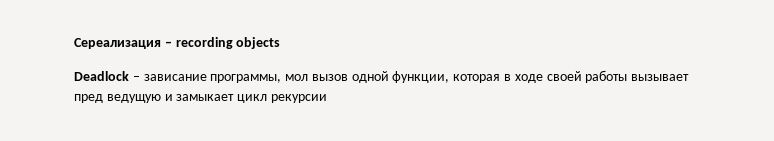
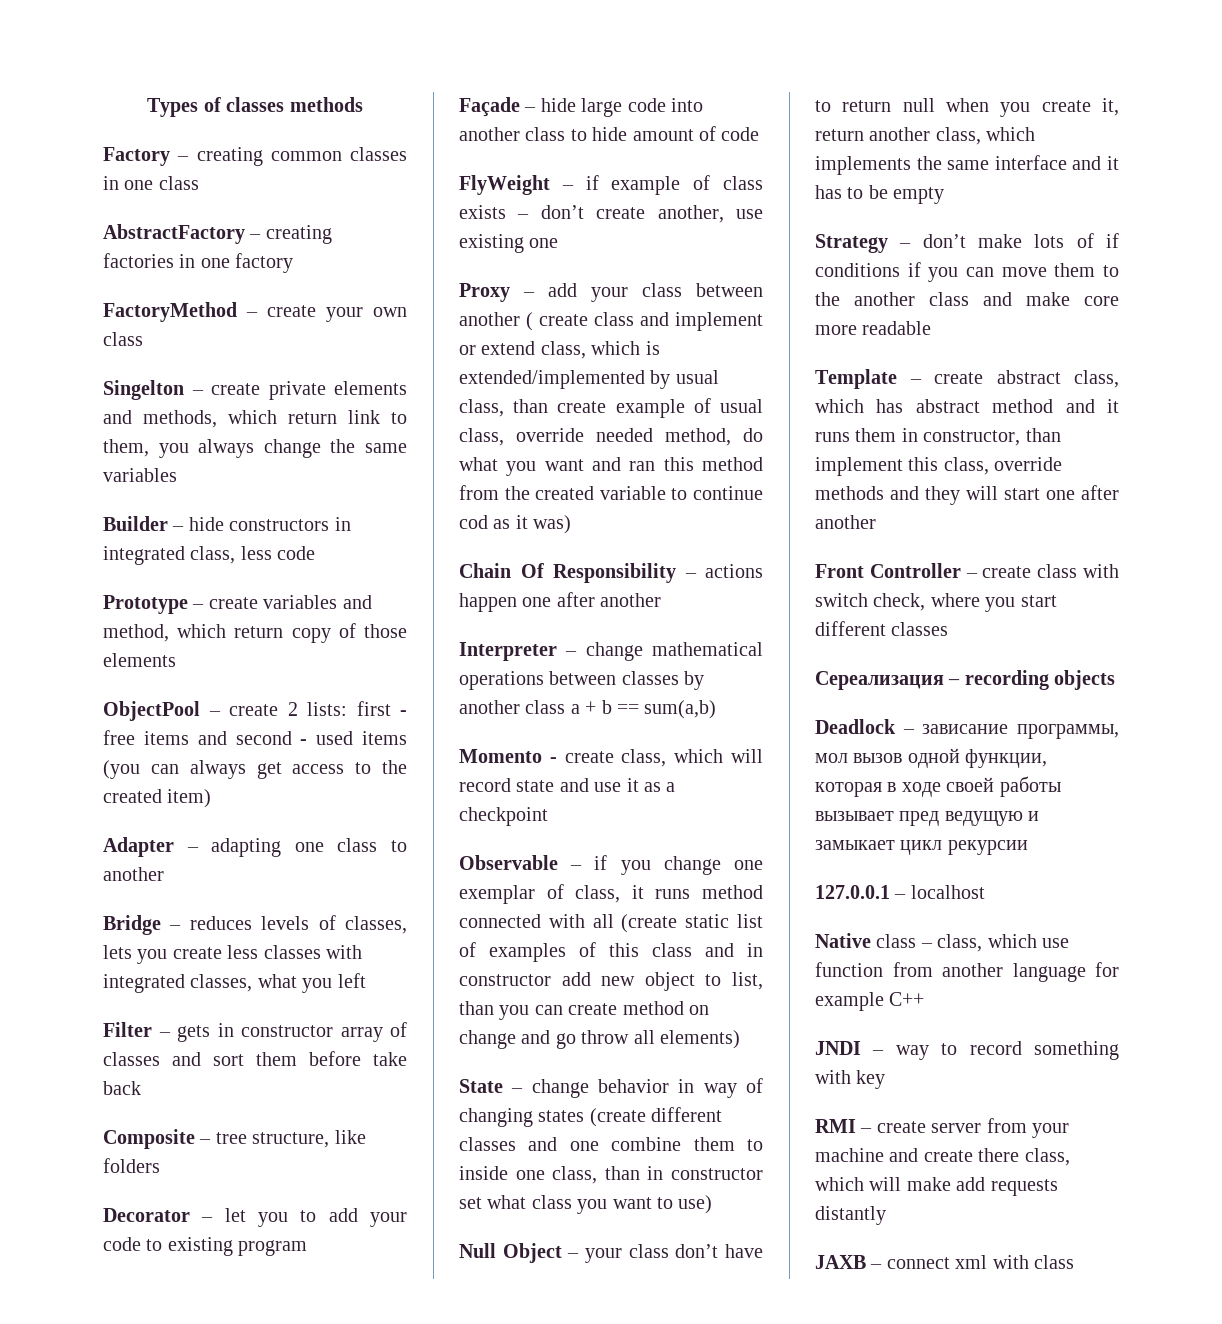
(74, 43) none -> [147,97,363,117] [103,147,407,166] [103,176,199,190] [103,224,332,244] [103,253,294,273] [103,302,407,322] [103,332,143,346] [103,380,407,400] [103,410,407,428] [103,439,407,458] [103,468,177,482] [103,516,351,531] [103,546,316,565] [103,595,372,614] [103,623,407,643] [103,653,176,667] [103,701,407,721] [103,730,408,745] [103,760,408,779] [103,789,212,808] [103,837,407,857] [103,867,164,881] [103,915,407,935] [103,945,362,964] [103,973,366,993] [103,1022,407,1042] [103,1051,407,1066] [103,1081,141,1095] [103,1129,366,1149] [103,1158,160,1173] [103,1208,408,1227] [103,1237,308,1256] [459,97,703,117] [459,126,760,141] [459,175,763,195] [459,205,763,223] [459,234,559,253] [459,283,763,302] [459,312,763,331] [459,341,660,359] [459,370,719,389] [459,398,763,418] [459,428,763,446] [459,457,763,476] [459,485,763,500] [459,515,572,534] [459,563,763,583] [459,592,662,612] [459,642,763,661] [459,671,705,690] [459,700,717,719] [459,749,763,767] [459,778,676,792] [459,807,548,826] [459,855,763,875] [459,884,763,904] [459,914,763,933] [459,942,763,962] [459,972,763,991] [459,1001,709,1020] [459,1030,740,1049] [459,1078,763,1098] [459,1107,723,1127] [459,1137,763,1151] [459,1166,763,1184] [459,1195,713,1214] [459,1243,763,1263] [815,98,1119,117] [815,127,1036,145] [815,155,1119,175] [815,185,945,204] [815,233,1119,253] [815,262,1119,282] [815,292,1119,306] [815,321,932,335] [815,369,1119,389] [815,399,1119,413] [815,428,1061,446] [815,457,1063,476] [815,485,1119,505] [815,515,876,529] [815,563,1119,578] [815,593,1057,612] [815,621,949,636] Types of classes methods // Factory – creating common classes in one class // AbstractFactory – creating factories in one factory // FactoryMethod – create your own class // Singelton – create private elements and methods, which return link to them, you always change the same variables // Builder – hide constructors in integrated class, less code // Prototype – create variables and method, which return copy of those elements // ObjectPool – create 2 lists: first - free items and second - used items (you can always get access to the created item) // Adapter – adapting one class to another // Bridge – reduces levels of classes, lets you create less classes with integrated classes, what you left // Filter – gets in constructor array of classes and sort them before take back // Composite – tree structure, like folders // Decorator – let you to add your code to existing program // Façade – hide large code into another class to hide amount of code // FlyWeight – if example of class exists – don’t create another, use existing one // Proxy – add your class between another ( create class and implement or extend class, which is extended/implemented by usual class, than create example of usual class, override needed method, do what you want and ran this method from the created variable to continue cod as it was) // Chain Of Responsibility – actions happen one after another // Interpreter – change mathematical operations between classes by another class a + b == sum(a,b) // Momento - create class, which will record state and use it as a checkpoint // Observable – if you change one exemplar of class, it runs method connected with all (create static list of examples of this class and in constructor add new object to list, than you can create method on change and go throw all elements) // State – change behavior in way of changing states (create different classes and one combine them to inside one class, than in constructor set what class you want to use) // Null Object – your class don’t have to return null when you create it, return another class, which implements the same interface and it has to be empty // Strategy – don’t make lots of if conditions if you can move them to the another class and make core more readable // Template – create abstract class, which has abstract method and it runs them in constructor, than implement this class, override methods and they will start one after another // Front Controller – create class with switch check, where you start different classes //
(327, 98) none -> [815,885,985,899] [815,933,1069,952] [815,962,1119,982] [815,992,925,1011] [815,1041,1119,1060] [815,1070,886,1089] [815,1118,1069,1138] [815,1148,1070,1166] [815,1177,1058,1196] [815,1206,886,1225] [815,1255,1074,1269] // 127.0.0.1 – localhost // Native class – class, which use function from another language for example C++ // JNDI – way to record something with key // RMI – create server from your machine and create there class, which will make add requests distantly // JAXB – connect xml with class

